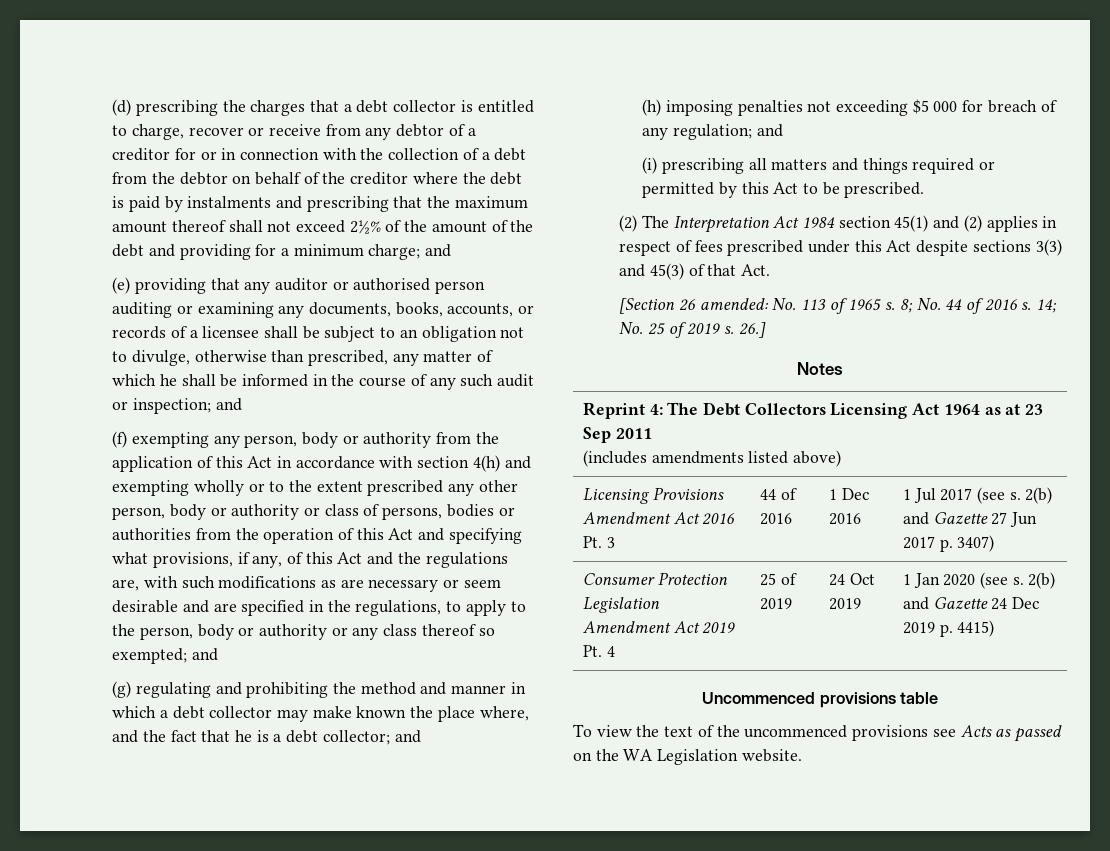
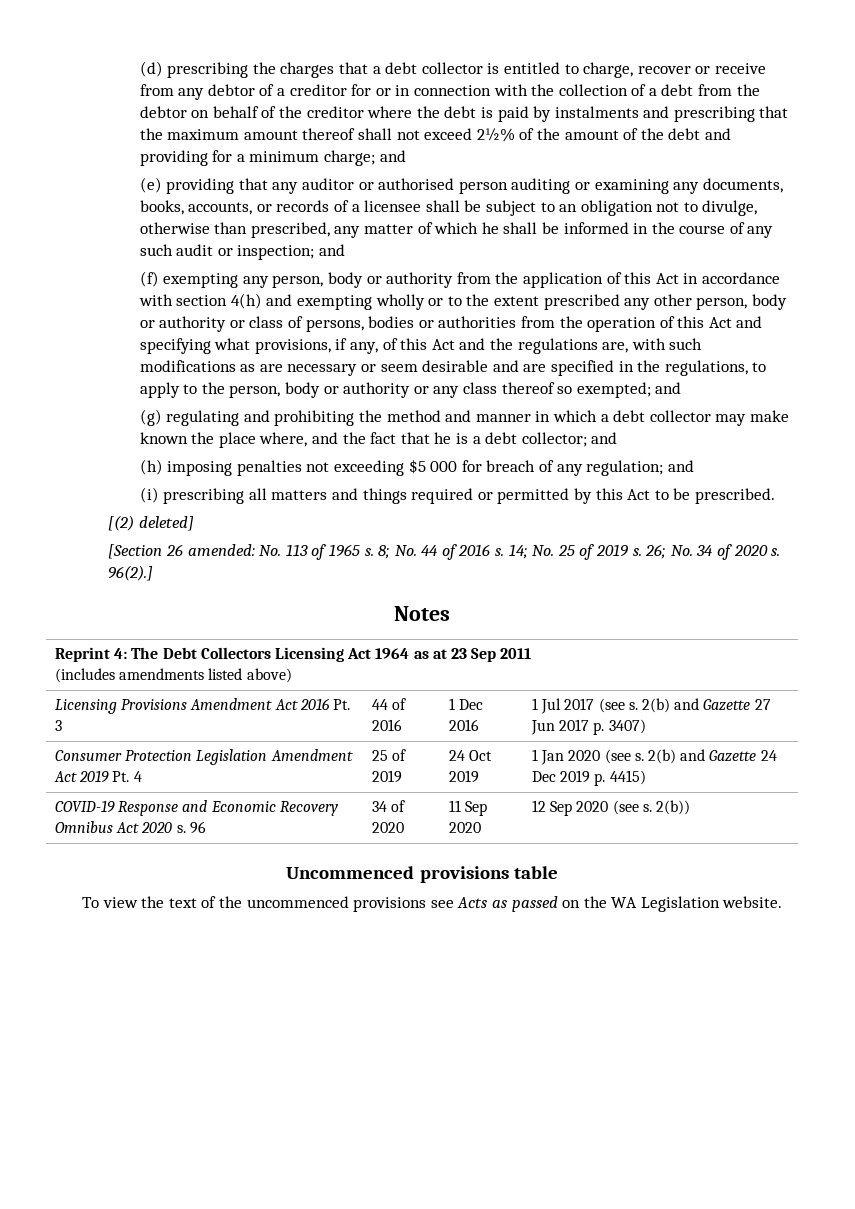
[619,215,1058,233] [619,239,1062,256] [619,263,770,280] (2) The Interpretation Act 1984 section 45(1) and (2) applies in respect of fees prescribed under this Act despite sections 3(3) and 45(3) of that Act. -> [108,515,194,531] [(2) deleted]
[738,322,766,338] 26.] -> [645,544,781,560] [108,565,154,581] 26; No. 34 of 2020 s. 96(2).]
(995, 628) none -> [55,800,338,816] [55,821,206,834] [372,800,406,812] [372,822,405,833] [449,800,488,816] [449,822,482,833] [532,800,691,816] // COVID-19 Response and Economic Recovery Omnibus Act 2020 s. 96 | 34 of 2020 | 11 Sep 2020 | 12 Sep 2020 (see s. 2(b))

